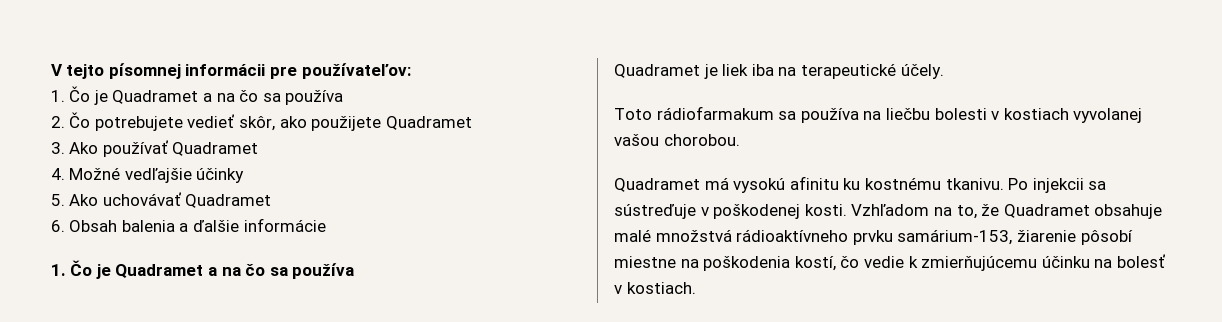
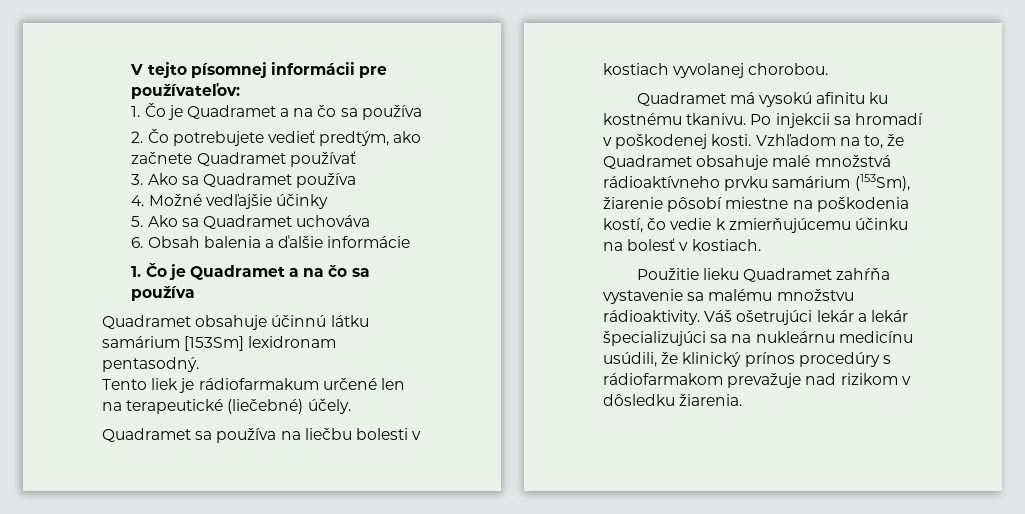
[239,116,472,131] skôr, ako použijete Quadramet -> [319,131,422,146] [131,151,356,167] predtým, ako začnete Quadramet používať
[102,140,259,157] používať Quadramet -> [181,173,357,188] sa Quadramet používa
[102,192,272,208] uchovávať Quadramet -> [181,215,371,229] sa Quadramet uchováva
[703,64,774,79] je liek iba -> [195,315,369,330] [102,336,337,351] [102,357,199,372] [102,378,405,393] obsahuje účinnú látku samárium [153Sm] lexidronam pentasodný. // Tento liek je rádiofarmakum určené len
(896, 71) none -> [227,399,304,414] (liečebné)
[614,106,774,120] Toto rádiofarmakum -> [102,428,191,442] Quadramet
[614,134,659,146] vašou -> (745, 70) none
[614,204,696,219] sústreďuje -> [854,113,923,125] hromadí
[897,229,1013,245] samárium-153, -> [772,174,910,191] samárium (153Sm),
(696, 288) none -> [636,268,891,282] [603,289,854,304] [603,310,908,325] [603,331,913,346] [603,352,891,367] [603,373,911,388] [603,394,743,406] // Použitie lieku Quadramet zahŕňa vystavenie sa malému množstvu rádioaktivity. Váš ošetrujúci lekár a lekár špecializujúci sa na nukleárnu medicínu usúdili, že klinický prínos procedúry s rádiofarmakom prevažuje nad rizikom v dôsledku žiarenia.

